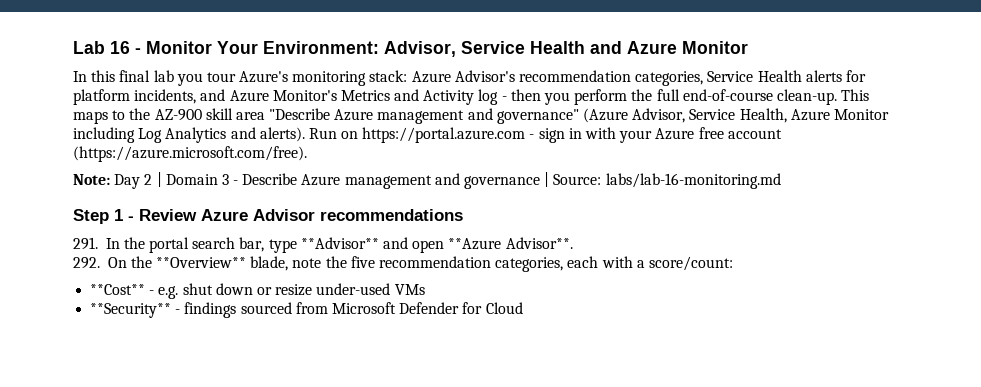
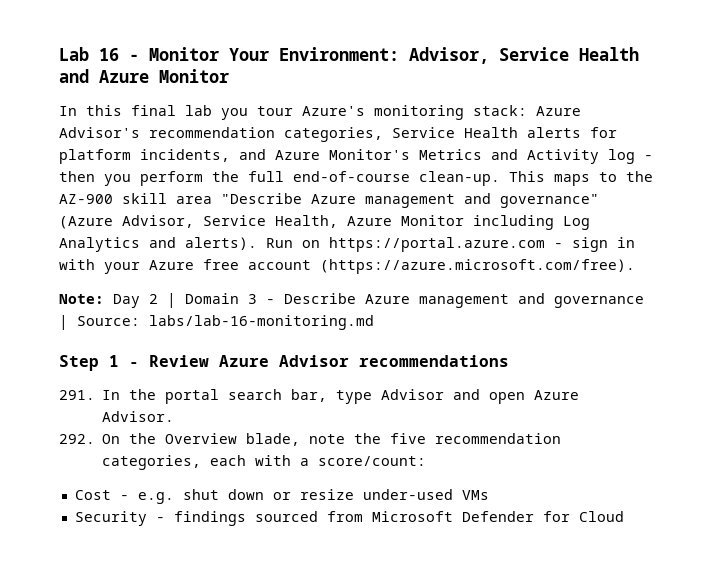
[300,237,379,249] **Advisor** -> [381,389,445,400] Advisor
[448,237,573,250] **Azure Advisor**. -> [534,390,580,400] [102,411,175,422] Azure Advisor.
[156,257,247,268] **Overview** -> [165,433,238,444] Overview
[90,284,146,295] **Cost** -> [74,490,111,500] Cost
[90,303,172,318] **Security** -> [74,511,147,526] Security

